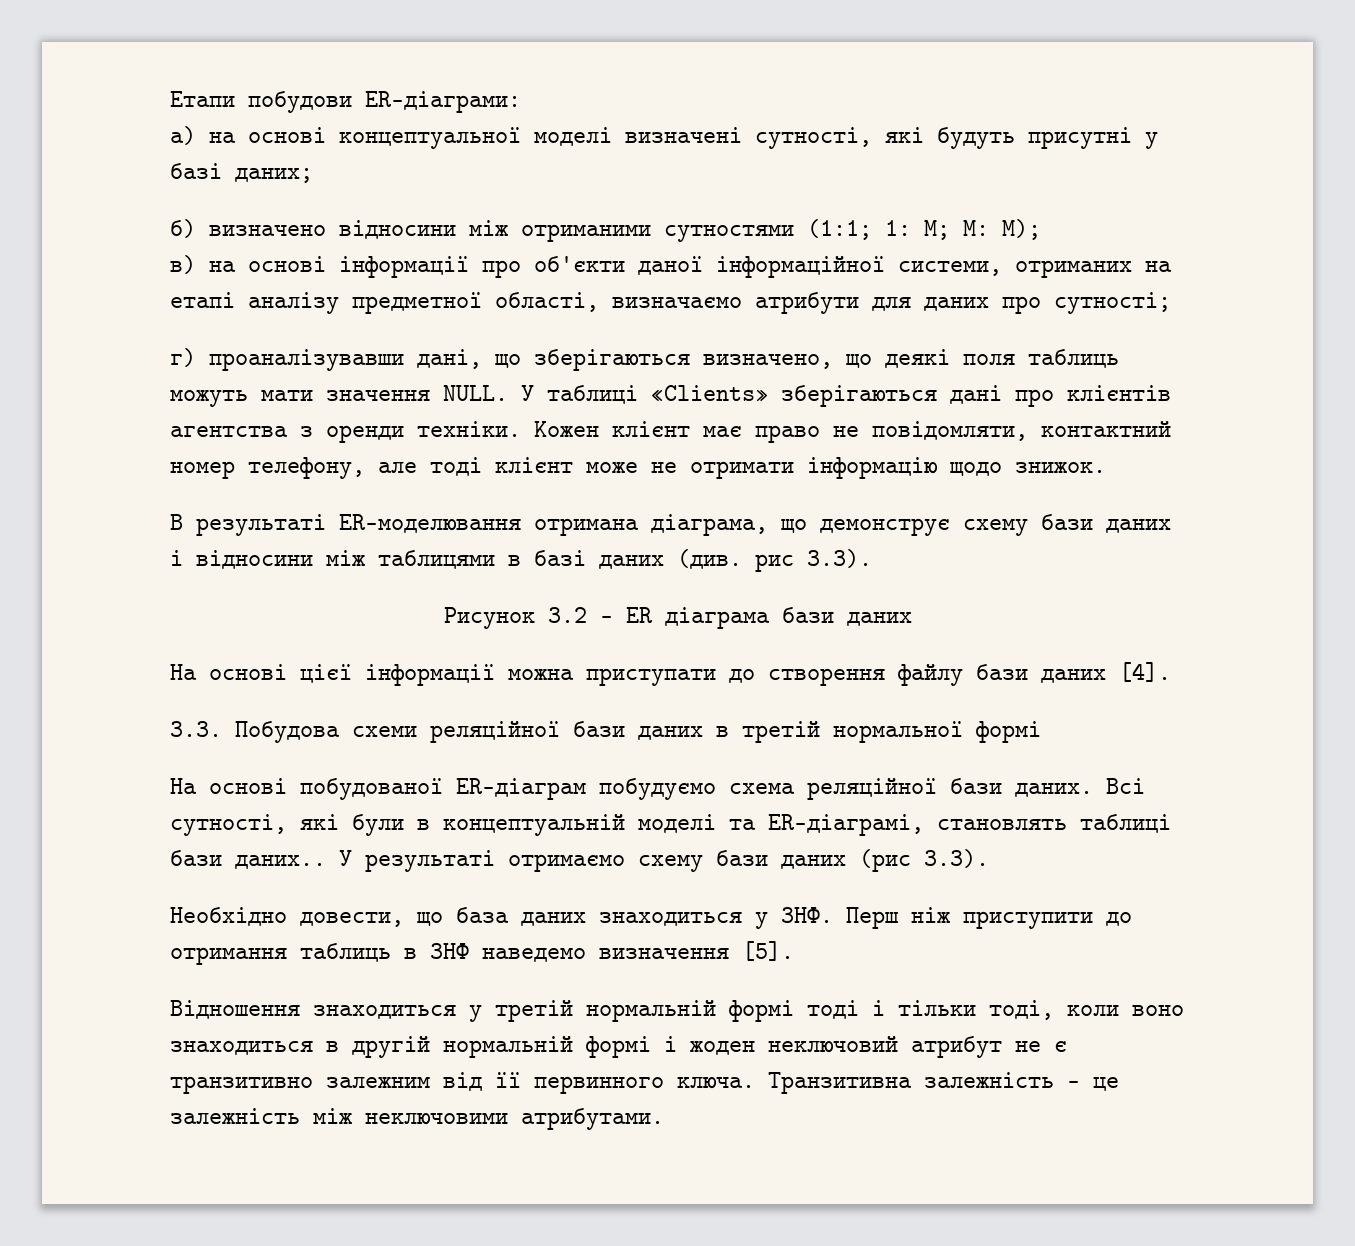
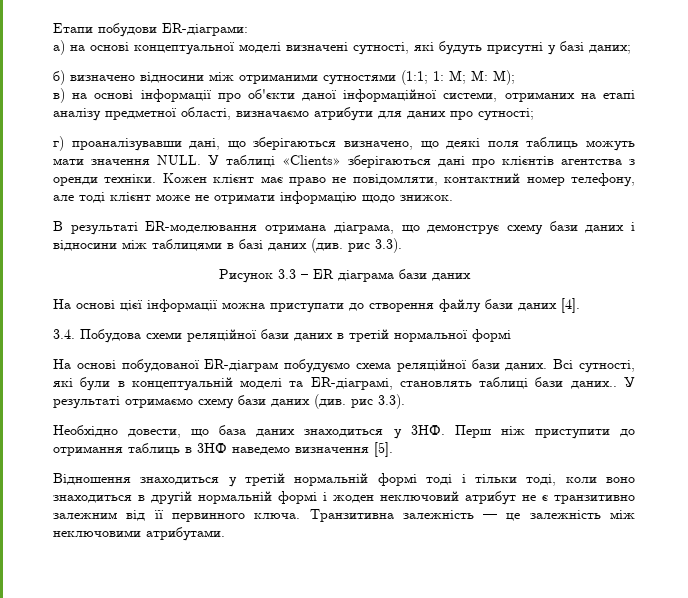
[547,607,587,623] 3.2 -> [277,269,296,279] 3.3
[170,721,222,737] 3.3. -> [53,329,75,339] 3.4.
[859,849,911,872] (рис -> [314,394,373,409] (див. рис

